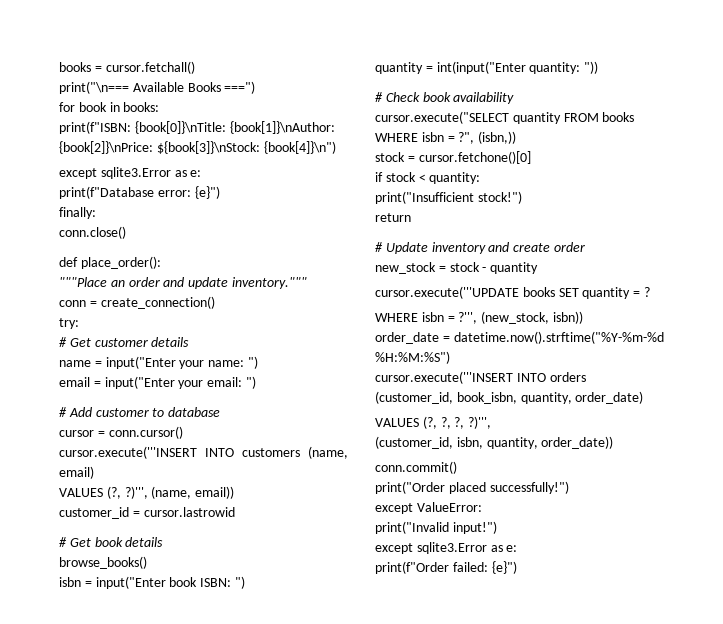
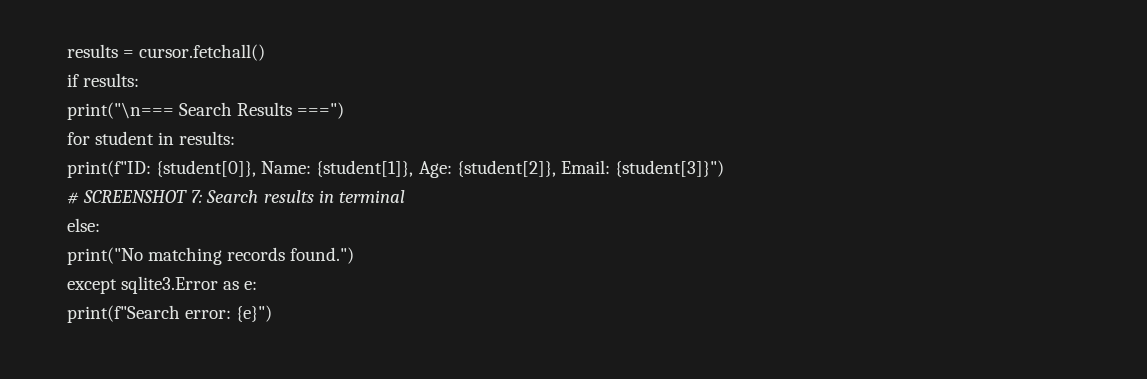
[59,62,91,72] books -> [67,44,118,58] results
(195, 67) none -> [67,73,140,87] // if results:
[132,82,221,92] Available Books -> [179,102,293,116] Search Results
[78,102,160,112] [59,121,335,134] [59,141,336,154] [59,167,202,179] [59,186,154,199] book in books: // print(f"ISBN: {book[0]}\nTitle: {book[1]}\nAuthor: {book[2]}\nPrice: ${book[3]}\nStock: {book[4]}\n") // except sqlite3.Error as e: // print(f"Database -> [95,131,236,145] [67,160,724,178] [67,190,405,204] [67,218,100,232] [67,247,355,265] [67,276,258,294] [67,305,180,323] student in results: // print(f"ID: {student[0]}, Name: {student[1]}, Age: {student[2]}, Email: {student[3]}") // # SCREENSHOT 7: Search results in terminal // else: // print("No matching records found.") // except sqlite3.Error as e: // print(f"Search
[59,207,96,219] [59,226,126,239] [59,256,161,269] [59,277,307,289] [59,296,215,309] [59,318,79,329] [59,337,190,347] [59,356,258,369] [59,376,256,389] [59,407,221,417] [59,426,183,439] [59,446,348,459] [59,466,94,479] [59,486,235,499] [59,507,235,519] [59,537,164,547] [59,556,147,569] [59,576,245,589] [375,61,599,74] [375,92,515,104] [375,111,635,124] [375,131,517,144] [375,151,531,164] [375,172,481,184] [375,191,522,204] [375,213,411,222] [375,242,585,254] [375,262,539,274] [375,286,650,299] [375,311,583,324] [375,331,664,344] [375,351,450,364] [375,371,586,384] [375,391,644,404] [375,416,492,429] [375,436,614,449] [375,461,457,474] [375,481,569,494] [375,502,482,514] [375,521,497,534] [375,542,518,554] [375,561,517,574] // finally: // conn.close() // def place_order(): // """Place an order and update inventory.""" // conn = create_connection() // try: // # Get customer details // name = input("Enter your name: ") // email = input("Enter your email: ") // # Add customer to database // cursor = conn.cursor() // cursor.execute('''INSERT INTO customers (name, email) // VALUES (?, ?)''', (name, email)) // customer_id = cursor.lastrowid // # Get book details // browse_books() // isbn = input("Enter book ISBN: ") // quantity = int(input("Enter quantity: ")) // # Check book availability // cursor.execute("SELECT quantity FROM books WHERE isbn = ?", (isbn,)) // stock = cursor.fetchone()[0] // if stock < quantity: // print("Insufficient stock!") // return // # Update inventory and create order // new_stock = stock - quantity // cursor.execute('''UPDATE books SET quantity = ? // WHERE isbn = ?''', (new_stock, isbn)) // order_date = datetime.now().strftime("%Y-%m-%d %H:%M:%S") // cursor.execute('''INSERT INTO orders (customer_id, book_isbn, quantity, order_date) // VALUES (?, ?, ?, ?)''', // (customer_id, isbn, quantity, order_date)) // conn.commit() // print("Order placed successfully!") // except ValueError: // print("Invalid input!") // except sqlite3.Error as e: // print(f"Order failed: {e}") -> (273, 313) none

